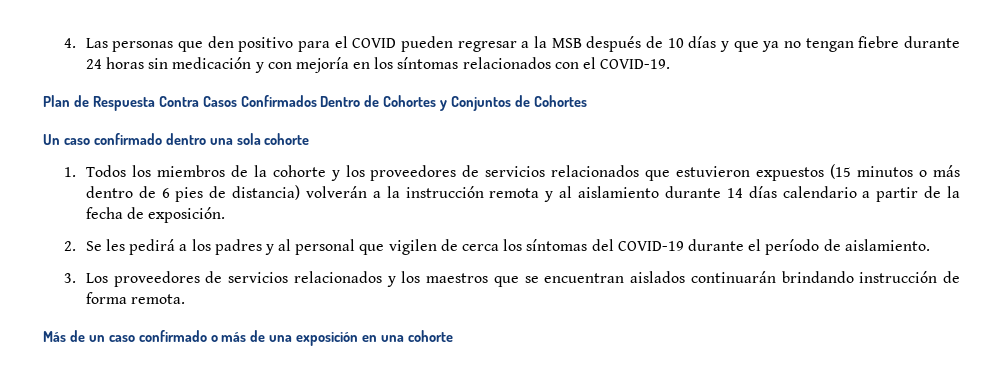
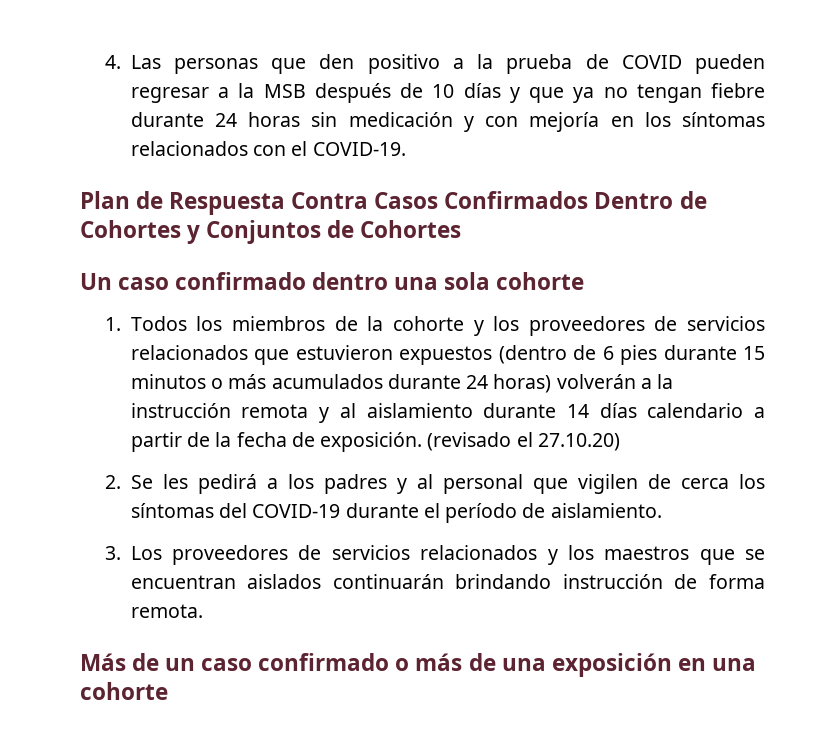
[298,36,348,52] para el -> [452,54,609,74] a la prueba de
[830,164,961,179] [85,185,301,202] (15 minutos o más dentro de 6 pies de distancia) -> [498,345,765,365] [130,374,552,393] (dentro de 6 pies durante 15 minutos o más acumulados durante 24 horas)
(226, 215) none -> [427,432,620,451] (revisado el 27.10.20)

